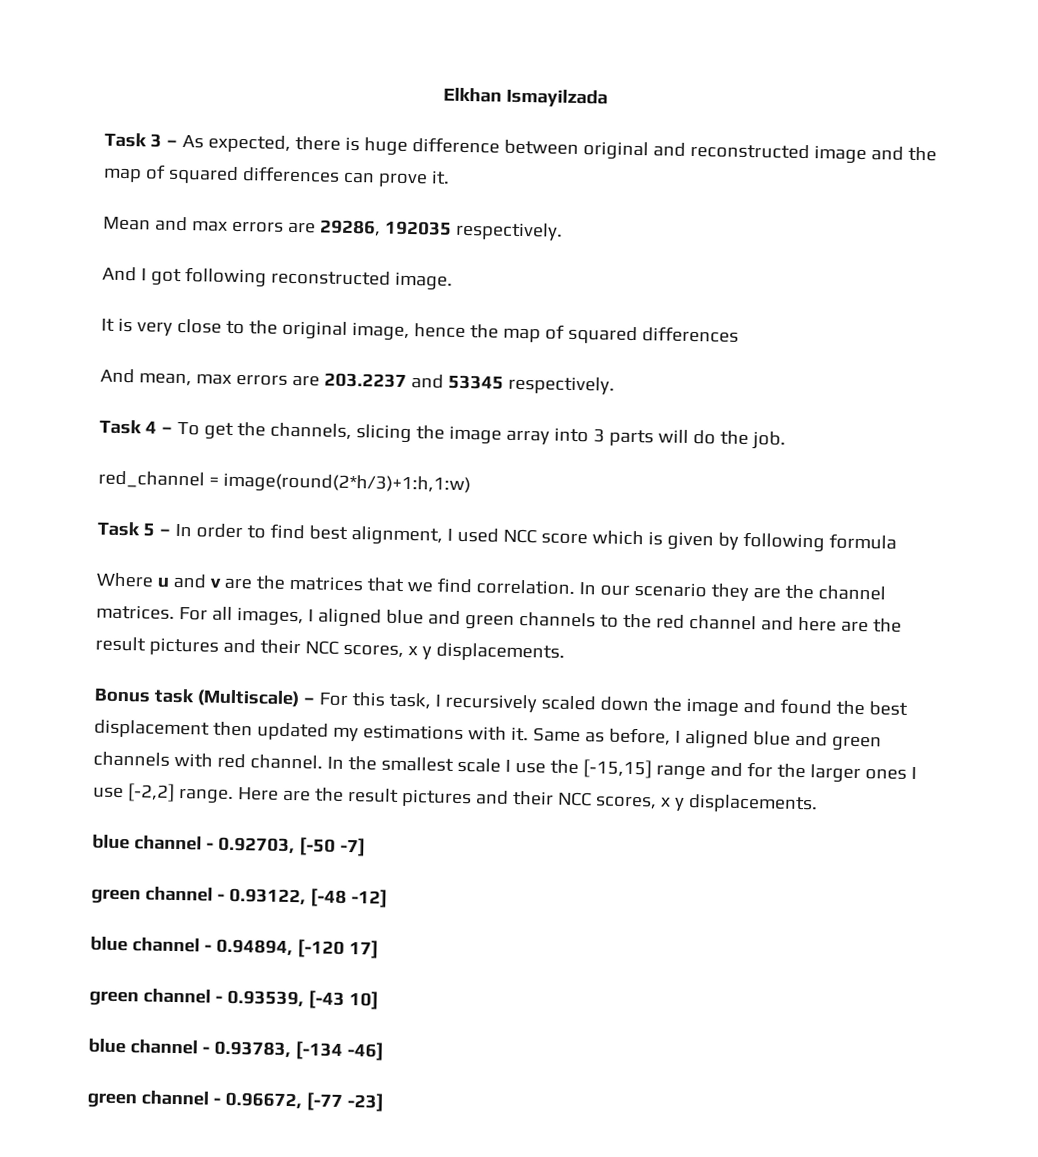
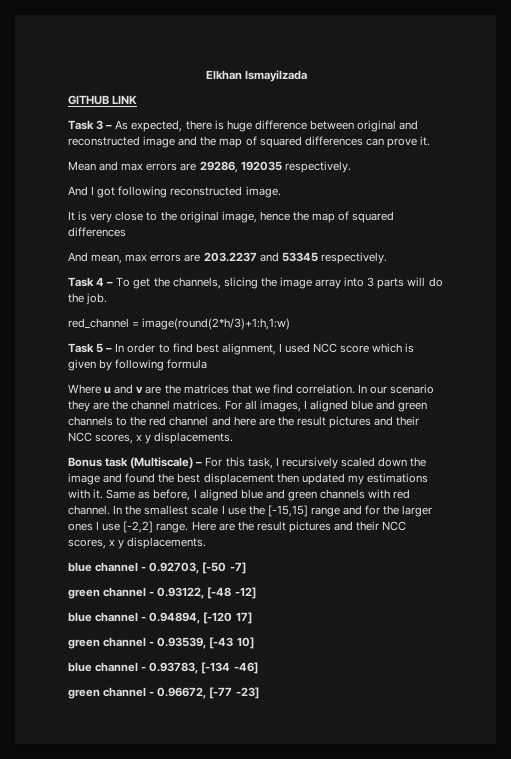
(608, 98) none -> [68,95,138,105] // GITHUB LINK

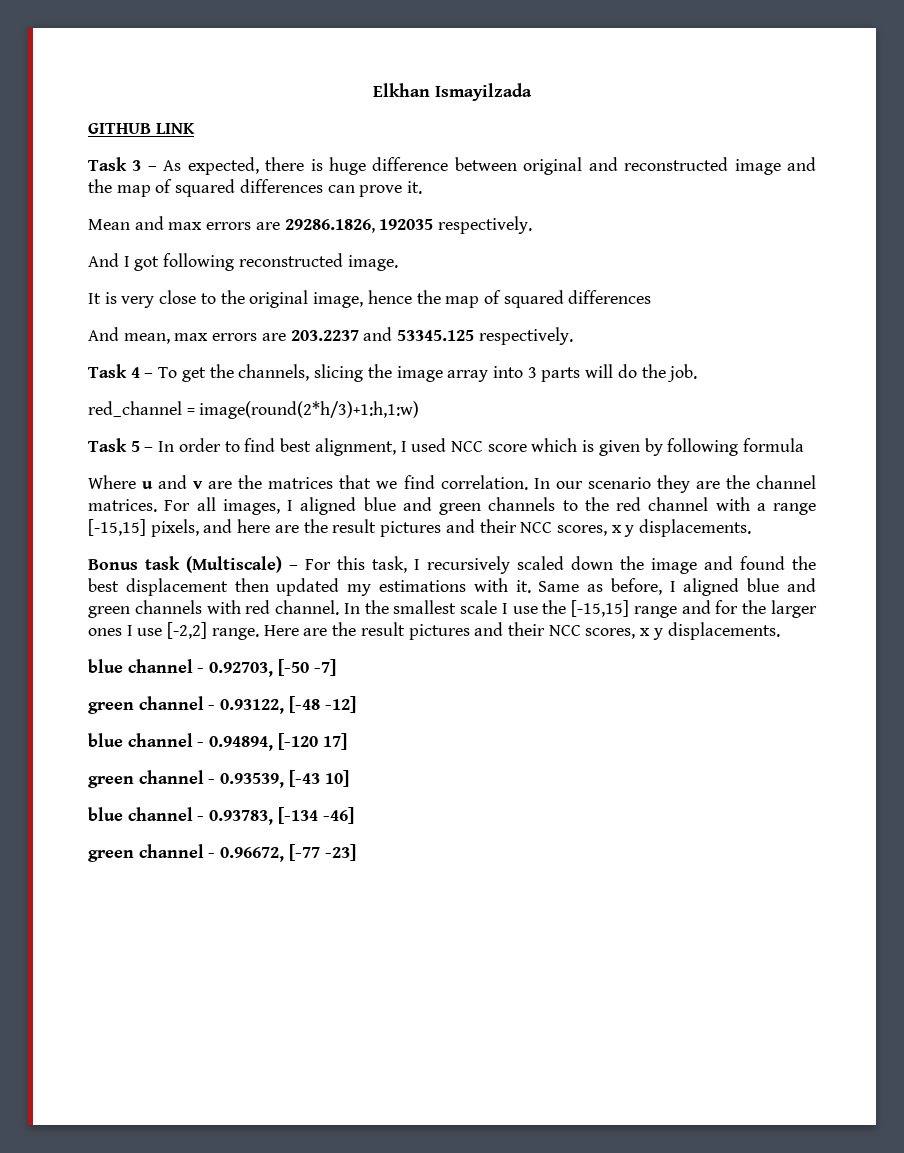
[199,161,238,173] 29286, -> [284,219,375,233] 29286.1826,
[281,252,318,262] 53345 -> [397,330,475,341] 53345.125
(209, 421) none -> [715,497,816,515] [88,519,199,537] with a range [-15,15] pixels,

